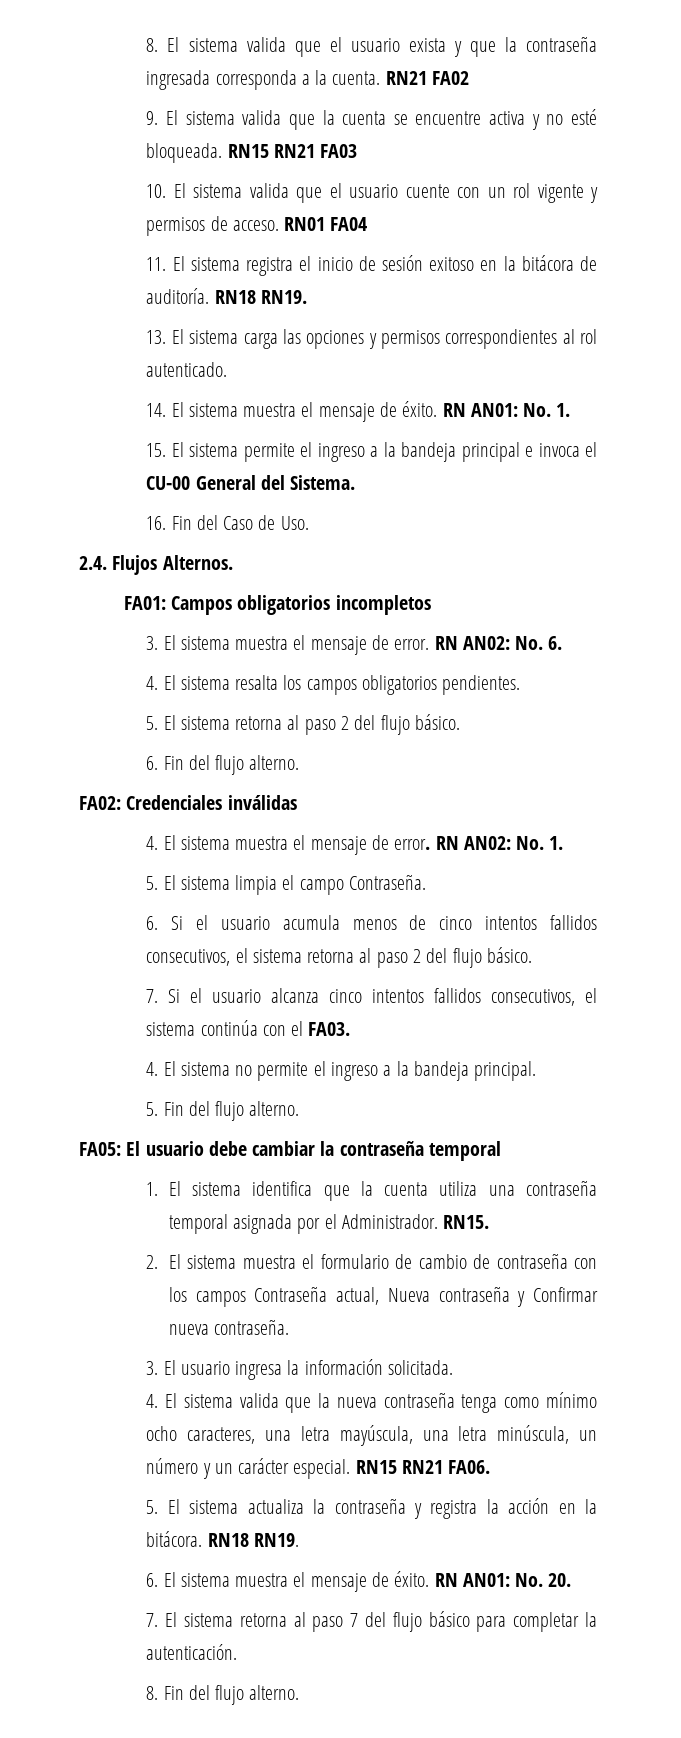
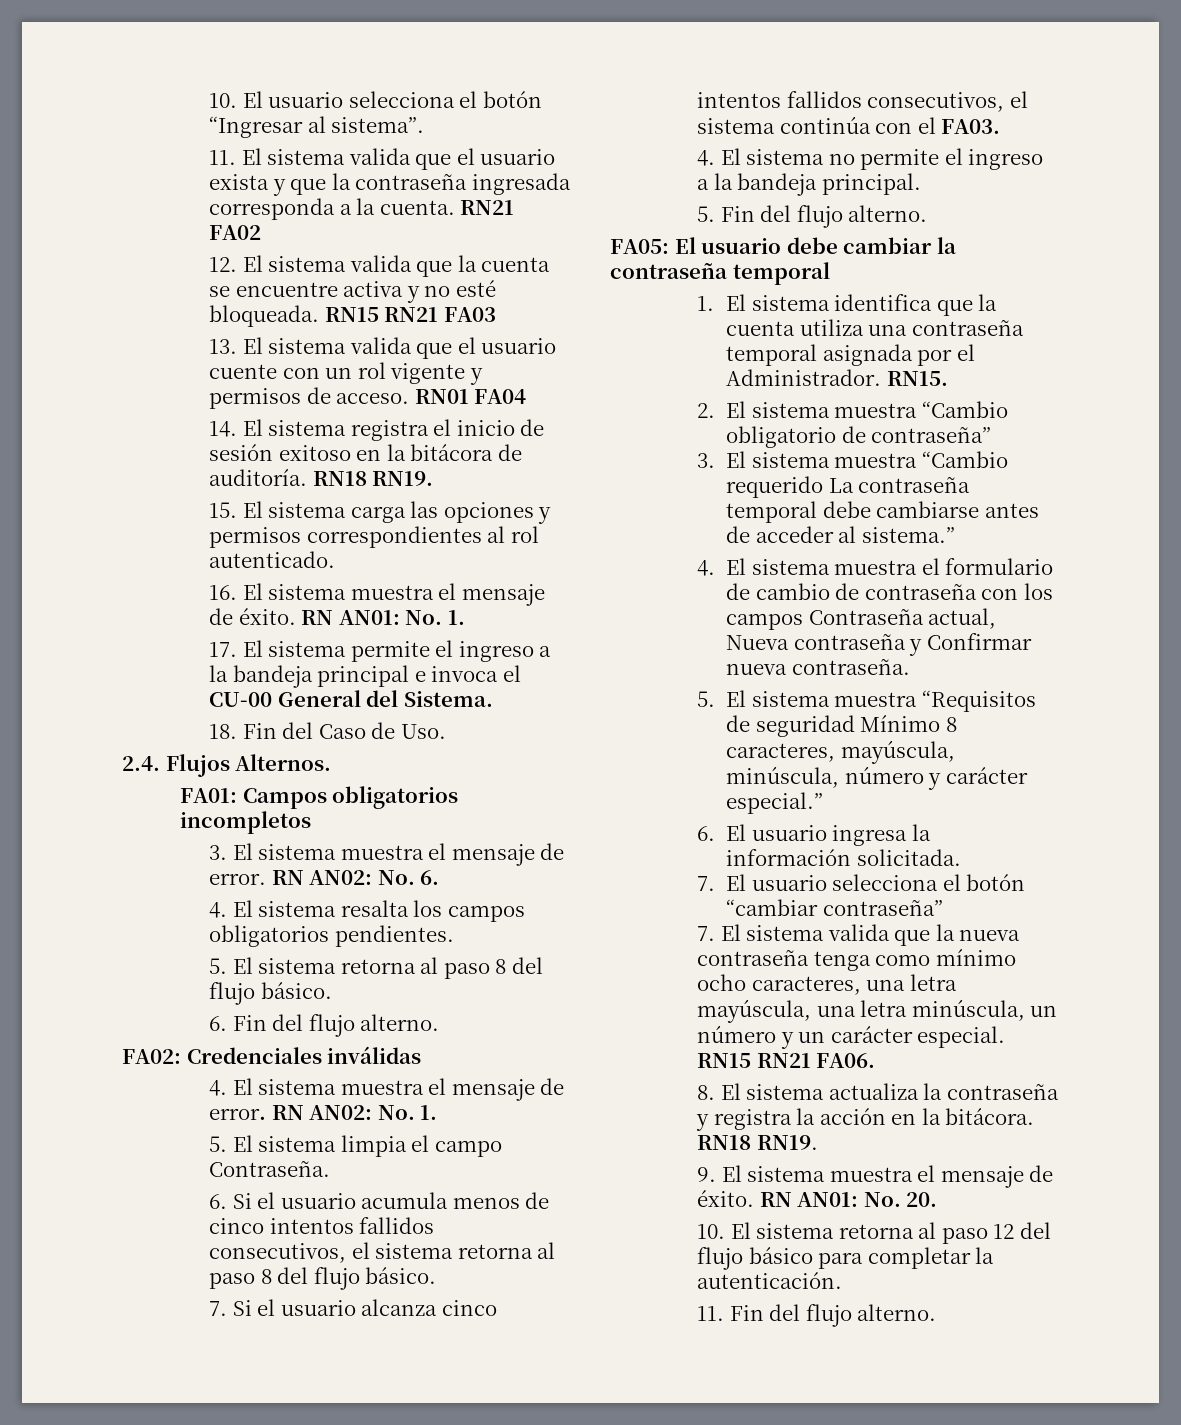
[146,38,159,52] 8. -> [209,91,542,108] [209,116,425,138] [209,150,237,165] 10. El usuario selecciona el botón “Ingresar al sistema”. // 11.
[146,111,159,125] 9. -> [209,257,238,272] 12.
[146,184,167,198] 10. -> [209,339,238,354] 13.
[146,257,167,271] 11. -> [209,421,238,437] 14.
[146,330,167,344] 13. -> [209,502,238,518] 15.
[146,403,167,417] 14. -> [209,585,238,600] 16.
[146,443,167,457] 15. -> [209,642,238,657] 17.
[146,516,167,530] 16. -> [209,724,238,739] 18.
[341,716,350,730] 2 -> [495,959,507,974] 8
[413,949,422,963] 2 -> [260,1269,272,1284] 8
(296, 1262) none -> [921,401,1008,418] [726,426,992,448] [697,451,1008,468] [726,476,971,498] [726,501,1039,523] [726,526,955,543] [697,558,918,576] “Cambio obligatorio de contraseña” // 3. El sistema muestra “Cambio requerido La contraseña temporal debe cambiarse antes de acceder al sistema.” // 4. El sistema muestra
[146,1361,159,1375] 3. -> [697,690,1036,712] [726,715,957,737] [726,740,955,764] [726,766,1028,790] [726,792,824,814] [697,826,716,841] 5. El sistema muestra “Requisitos de seguridad Mínimo 8 caracteres, mayúscula, minúscula, número y carácter especial.” // 6.
[146,1394,159,1408] 4. -> [697,874,1026,891] [726,899,943,916] [697,926,716,941] 7. El usuario selecciona el botón “cambiar contraseña” // 7.
[146,1500,159,1514] 5. -> [697,1085,716,1100] 8.
[146,1573,159,1587] 6. -> [697,1167,717,1182] 9.
[146,1612,359,1632] 7. El sistema retorna al paso 7 -> [697,1222,1015,1244] 10. El sistema retorna al paso 12
[146,1686,159,1700] 8. -> [697,1306,725,1321] 11.

